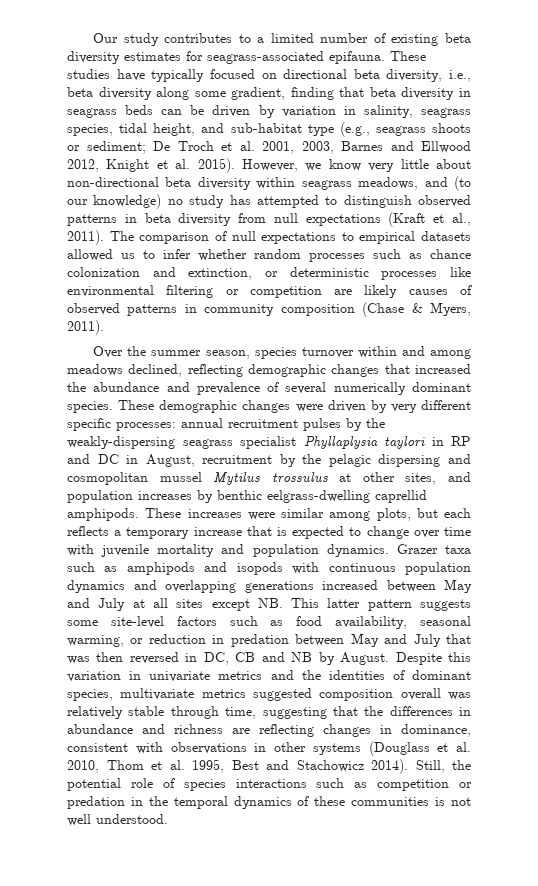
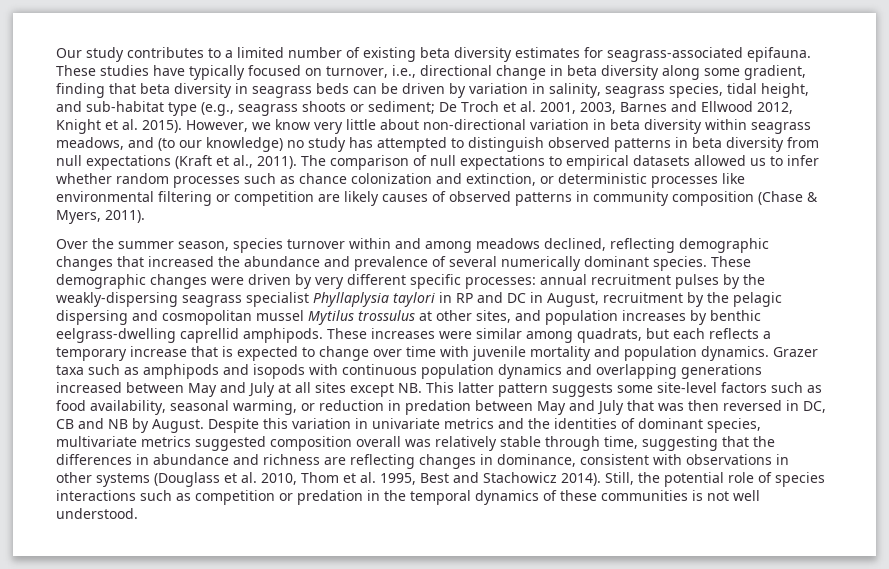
[283,69,471,82] directional beta diversity, i.e., -> [326,65,563,80] turnover, i.e., directional change in
(159, 182) none -> [530,119,606,130] variation in
[376,508,411,521] plots, -> [577,328,642,343] quadrats,

